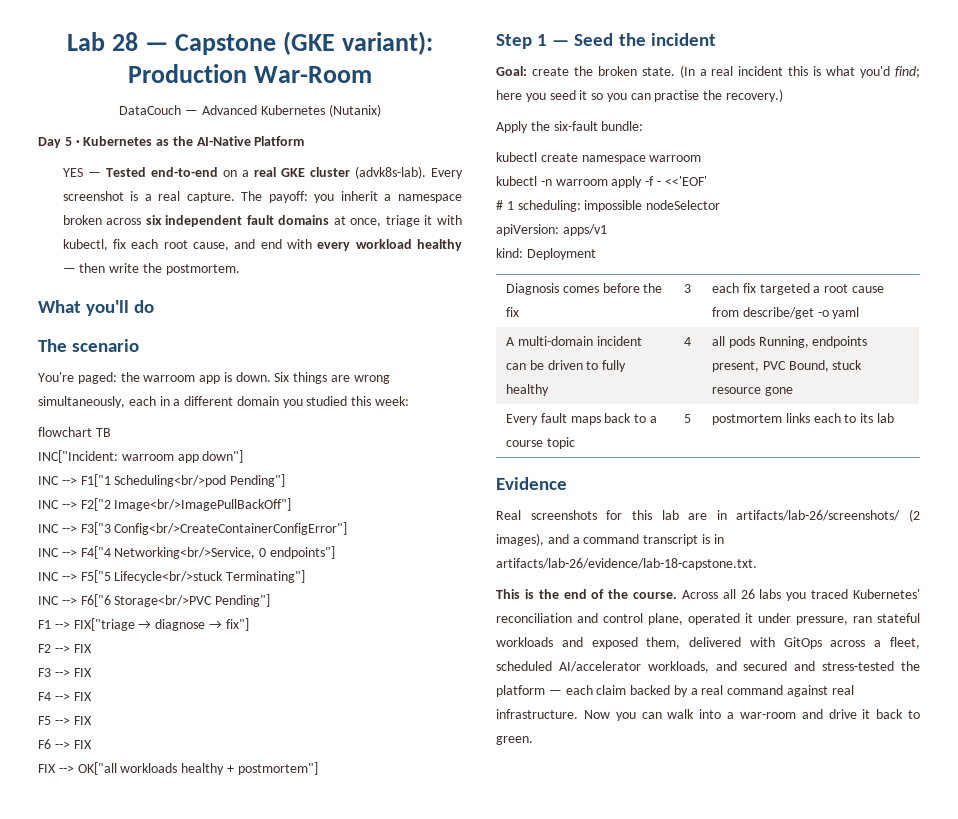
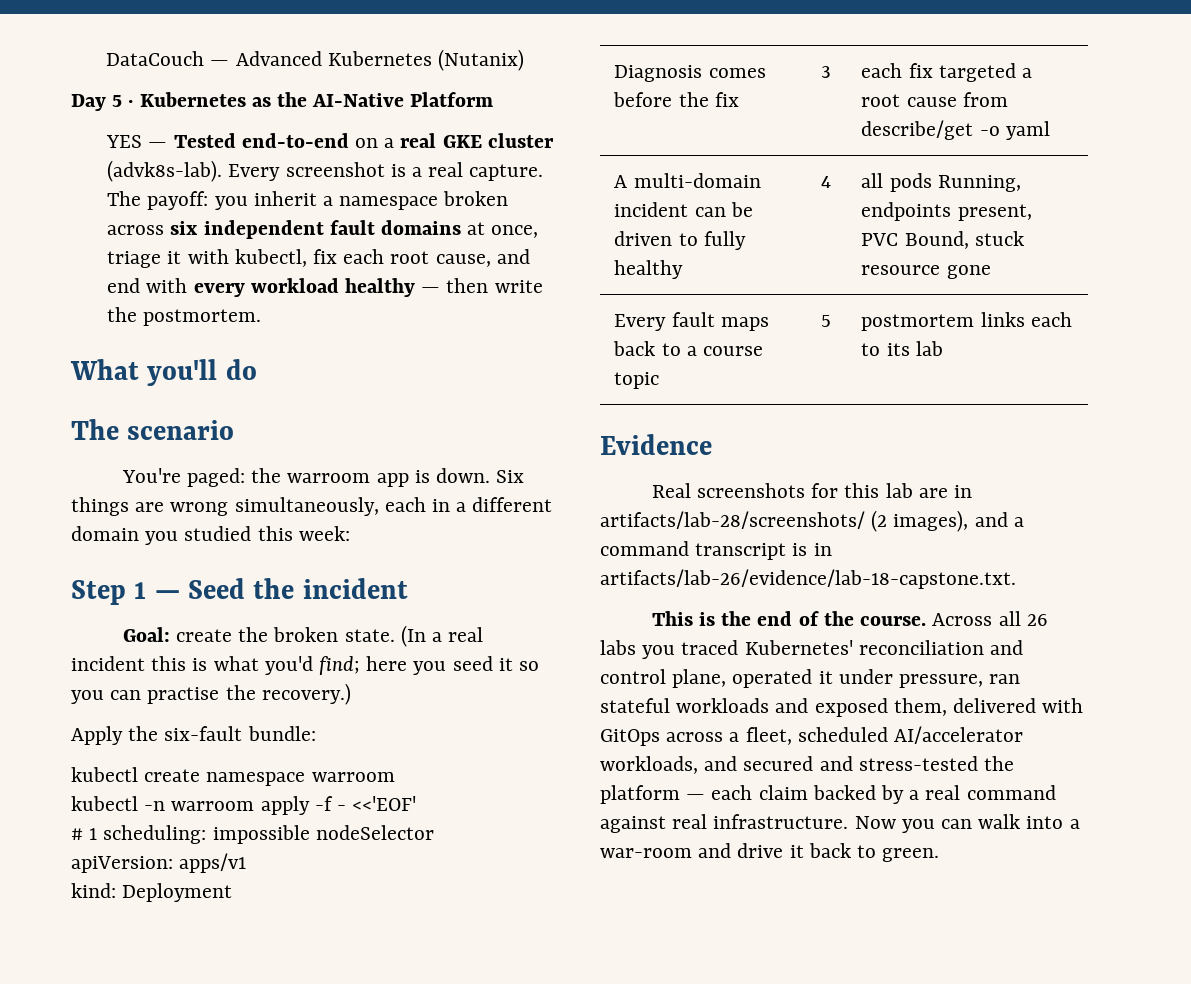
[66,31,434,55] [128,64,372,83] Lab 28 — Capstone (GKE variant): Production War-Room // -> (106, 58) none
[38,427,111,437] [38,450,244,463] [38,474,286,487] [38,498,292,511] [38,522,348,535] [38,546,335,559] [38,570,306,583] [38,594,271,607] [38,618,249,631] [38,644,92,653] [38,668,92,677] [38,692,92,701] [38,716,92,725] [38,739,92,749] [38,762,318,775] // flowchart TB // INC["Incident: warroom app down"] // INC --> F1["1 Scheduling<br/>pod Pending"] // INC --> F2["2 Image<br/>ImagePullBackOff"] // INC --> F3["3 Config<br/>CreateContainerConfigError"] // INC --> F4["4 Networking<br/>Service, 0 endpoints"] // INC --> F5["5 Lifecycle<br/>stuck Terminating"] // INC --> F6["6 Storage<br/>PVC Pending"] // F1 --> FIX["triage → diagnose → fix"] // F2 --> FIX // F3 --> FIX // F4 --> FIX // F5 --> FIX // F6 --> FIX // FIX --> OK["all workloads healthy + postmortem"] -> (350, 533) none
[736,510,901,521] artifacts/lab-26/screenshots/ -> [600,511,865,529] artifacts/lab-28/screenshots/

